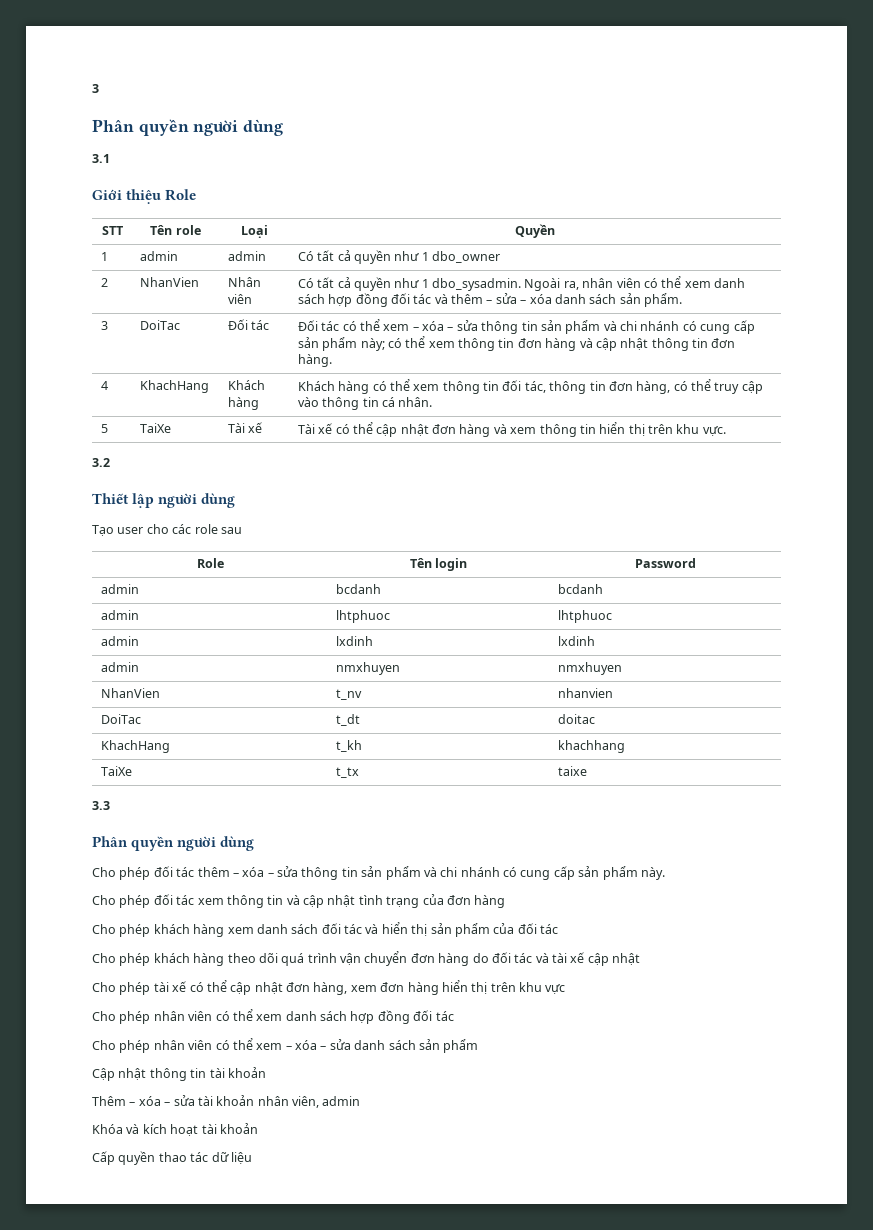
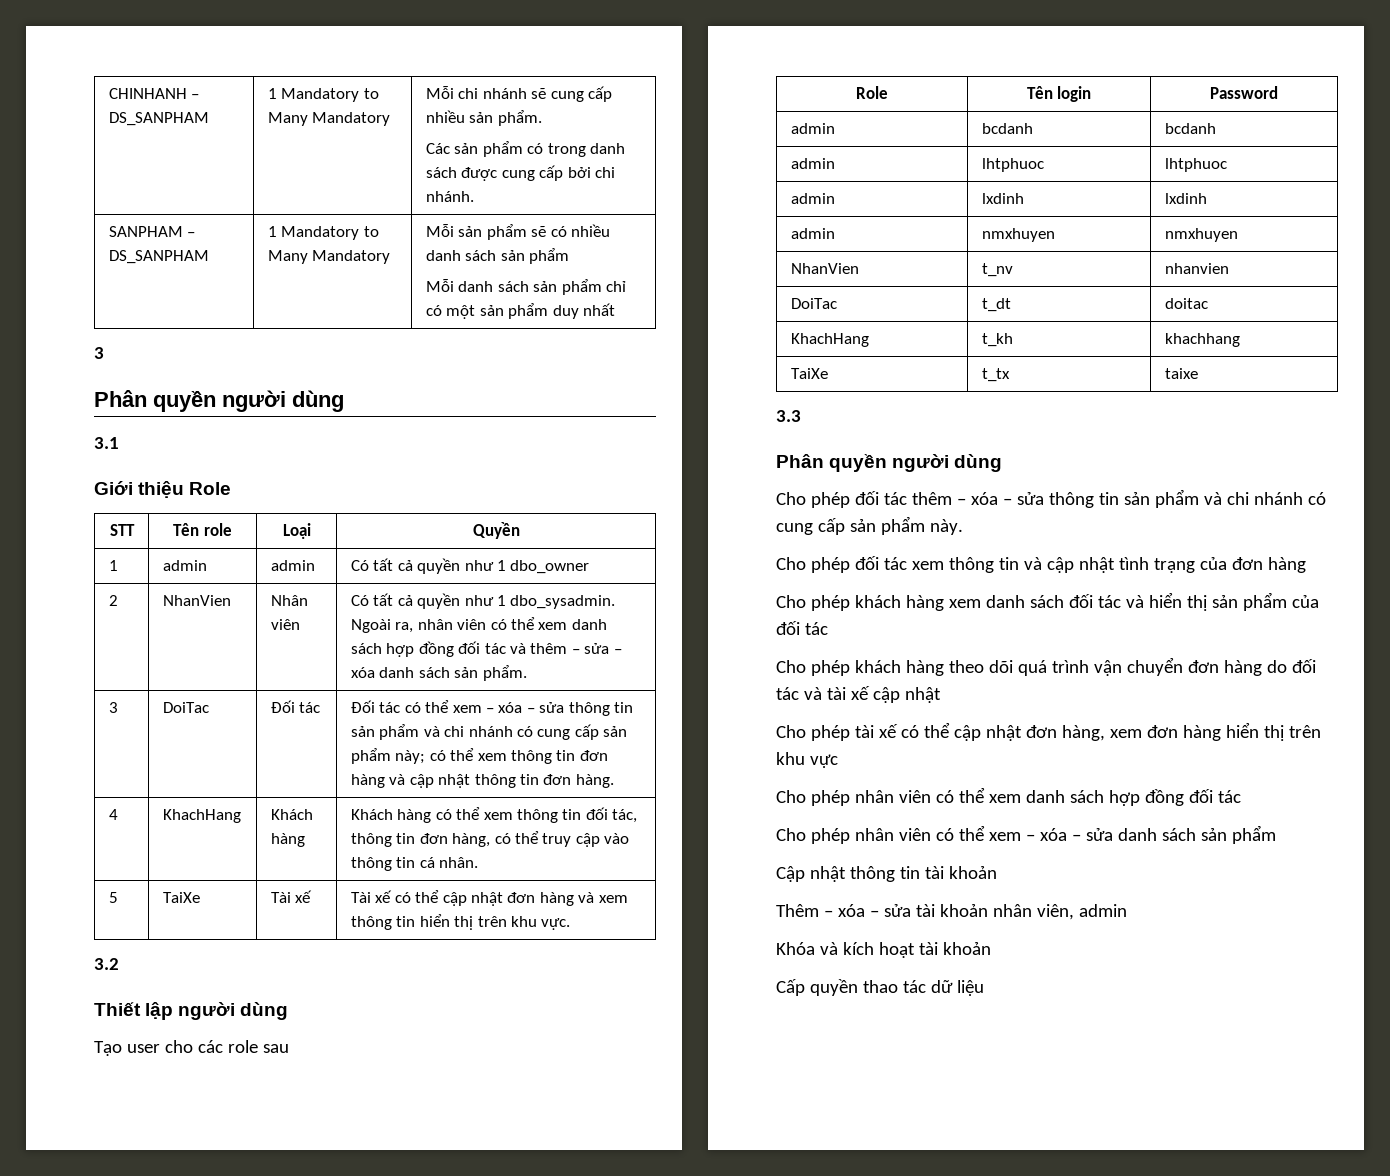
(92, 88) none -> [108,88,200,99] [108,112,209,126] [267,88,379,102] [267,112,391,126] [425,86,613,102] [425,110,542,126] [425,141,626,157] [425,165,616,181] [425,191,474,202] [108,226,196,237] [108,250,209,264] [267,226,379,240] [267,250,391,264] [425,224,611,240] [425,248,570,264] [425,279,627,295] [425,303,616,319] CHINHANH – DS_SANPHAM | 1 Mandatory to Many Mandatory | Mỗi chi nhánh sẽ cung cấp nhiều sản phẩm. // Các sản phẩm có trong danh sách được cung cấp bởi chi nhánh. // SANPHAM – DS_SANPHAM | 1 Mandatory to Many Mandatory | Mỗi sản phẩm sẽ có nhiều danh sách sản phẩm // Mỗi danh sách sản phẩm chỉ có một sản phẩm duy nhất //

